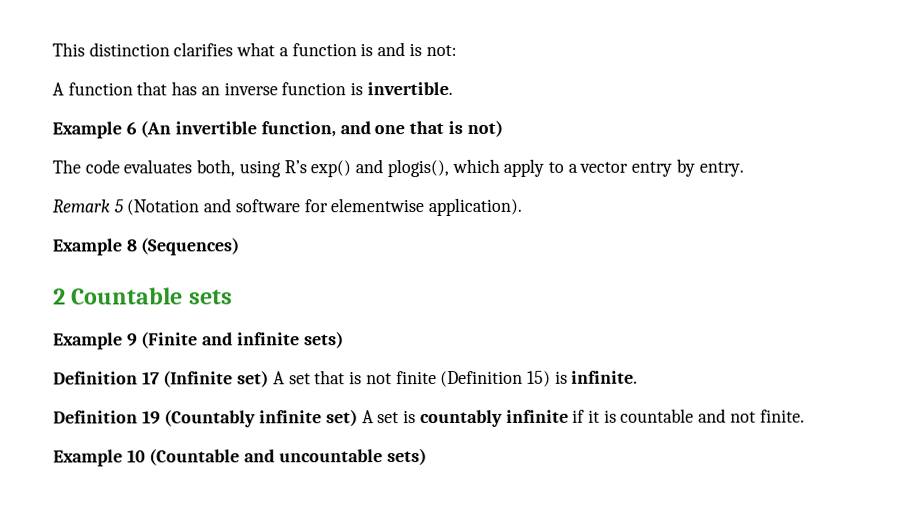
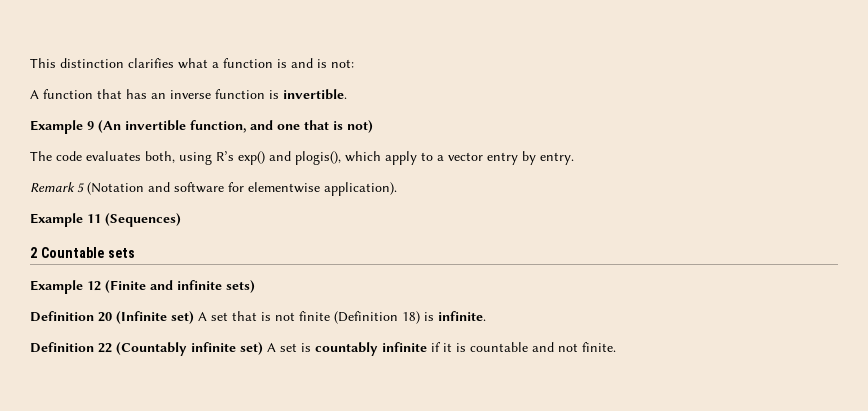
[125,121,137,135] 6 -> [87,121,94,130] 9
[125,239,137,252] 8 -> [87,214,101,223] 11
[126,333,138,347] 9 -> [87,281,101,291] 12
[141,371,160,385] 17 -> [98,312,112,322] 20
[526,370,551,387] 15) -> [402,311,420,324] 18)
[141,410,161,425] 19 -> [98,343,112,353] 22
[53,448,427,467] // Example 10 (Countable and uncountable sets) -> (616, 347) none

